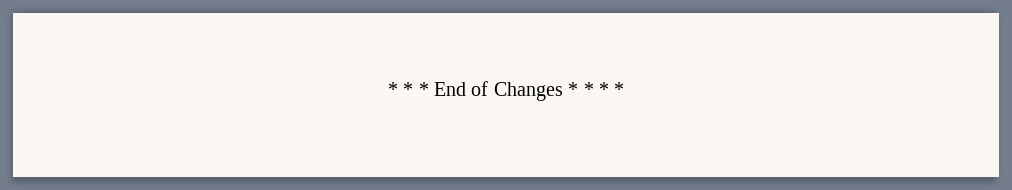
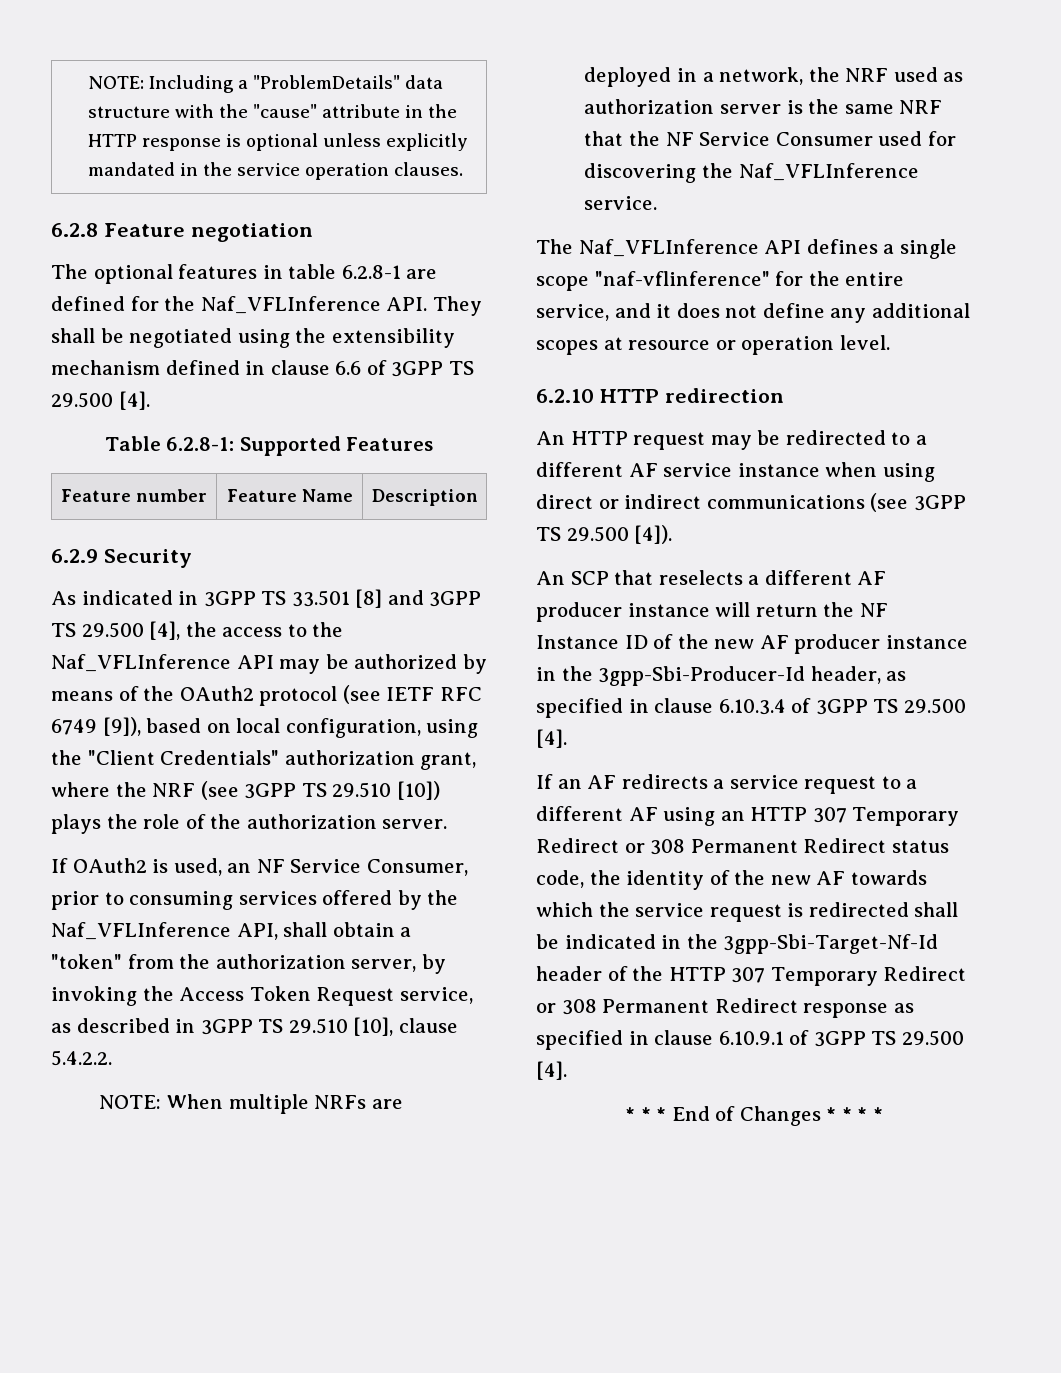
(387, 89) none -> [88,75,444,93] [88,104,458,118] [88,133,469,151] [88,162,464,180] [51,223,313,242] [51,264,438,284] [51,296,482,316] [51,328,455,348] [51,360,474,377] [51,391,150,410] [104,436,434,456] [61,489,207,502] [226,489,353,502] [371,489,478,506] [51,549,192,568] [51,589,482,608] [51,621,344,640] [51,654,487,674] [51,685,482,706] [51,717,479,738] [51,750,477,770] [51,781,440,800] [51,814,448,834] [51,858,468,876] [51,890,459,910] [51,922,412,940] [51,954,446,974] [51,986,473,1006] [51,1017,458,1036] [51,1050,112,1066] [99,1094,403,1114] [584,67,964,87] [584,99,943,114] [584,131,956,146] [584,163,919,183] [584,196,658,210] [536,239,957,259] [536,271,905,291] [536,303,970,323] [536,335,890,355] [536,388,784,403] [536,430,927,450] [536,462,935,482] [536,493,966,512] [536,525,673,544] [536,570,887,585] [536,602,888,622] [536,634,968,654] [536,666,907,686] [536,698,966,718] [536,729,567,748] [536,774,918,794] [536,806,960,826] [536,838,949,855] [536,870,927,890] [536,902,959,922] [536,934,939,954] [536,966,967,986] [536,998,914,1018] [536,1030,964,1050] [536,1061,567,1080] NOTE: Including a "ProblemDetails" data structure with the "cause" attribute in the HTTP response is optional unless explicitly mandated in the service operation clauses. // 6.2.8 Feature negotiation // The optional features in table 6.2.8-1 are defined for the Naf_VFLInference API. They shall be negotiated using the extensibility mechanism defined in clause 6.6 of 3GPP TS 29.500 [4]. // Table 6.2.8-1: Supported Features // Feature number | Feature Name | Description // 6.2.9 Security // As indicated in 3GPP TS 33.501 [8] and 3GPP TS 29.500 [4], the access to the Naf_VFLInference API may be authorized by means of the OAuth2 protocol (see IETF RFC 6749 [9]), based on local configuration, using the "Client Credentials" authorization grant, where the NRF (see 3GPP TS 29.510 [10]) plays the role of the authorization server. // If OAuth2 is used, an NF Service Consumer, prior to consuming services offered by the Naf_VFLInference API, shall obtain a "token" from the authorization server, by invoking the Access Token Request service, as described in 3GPP TS 29.510 [10], clause 5.4.2.2. // NOTE: When multiple NRFs are deployed in a network, the NRF used as authorization server is the same NRF that the NF Service Consumer used for discovering the Naf_VFLInference service. // The Naf_VFLInference API defines a single scope "naf-vflinference" for the entire service, and it does not define any additional scopes at resource or operation level. // 6.2.10 HTTP redirection // An HTTP request may be redirected to a different AF service instance when using direct or indirect communications (see 3GPP TS 29.500 [4]). // An SCP that reselects a different AF producer instance will return the NF Instance ID of the new AF producer instance in the 3gpp-Sbi-Producer-Id header, as specified in clause 6.10.3.4 of 3GPP TS 29.500 [4]. // If an AF redirects a service request to a different AF using an HTTP 307 Temporary Redirect or 308 Permanent Redirect status code, the identity of the new AF towards which the service request is redirected shall be indicated in the 3gpp-Sbi-Target-Nf-Id header of the HTTP 307 Temporary Redirect or 308 Permanent Redirect response as specified in clause 6.10.9.1 of 3GPP TS 29.500 [4]. //

